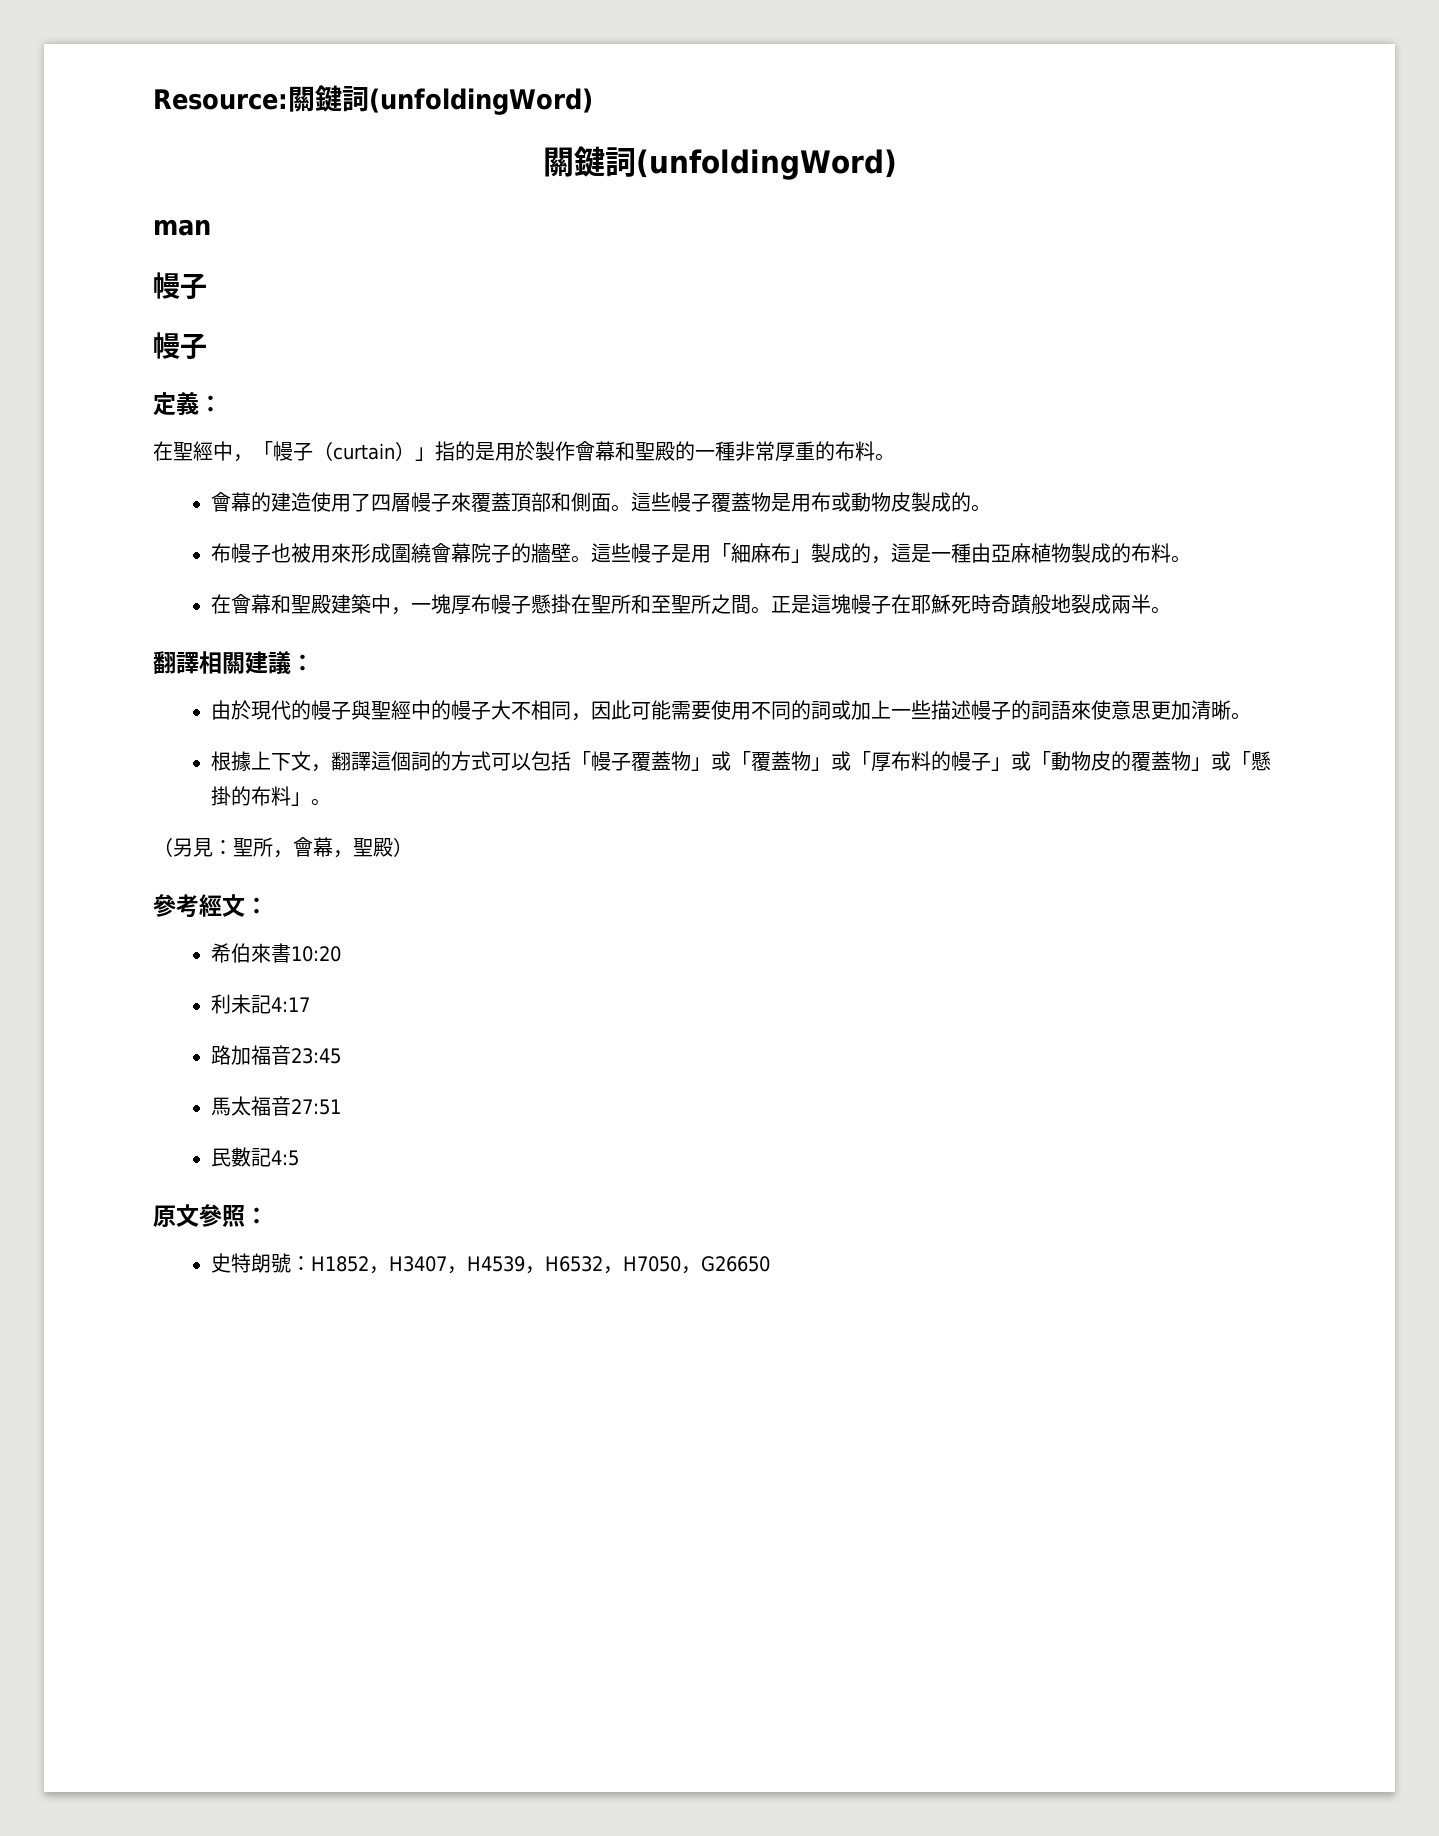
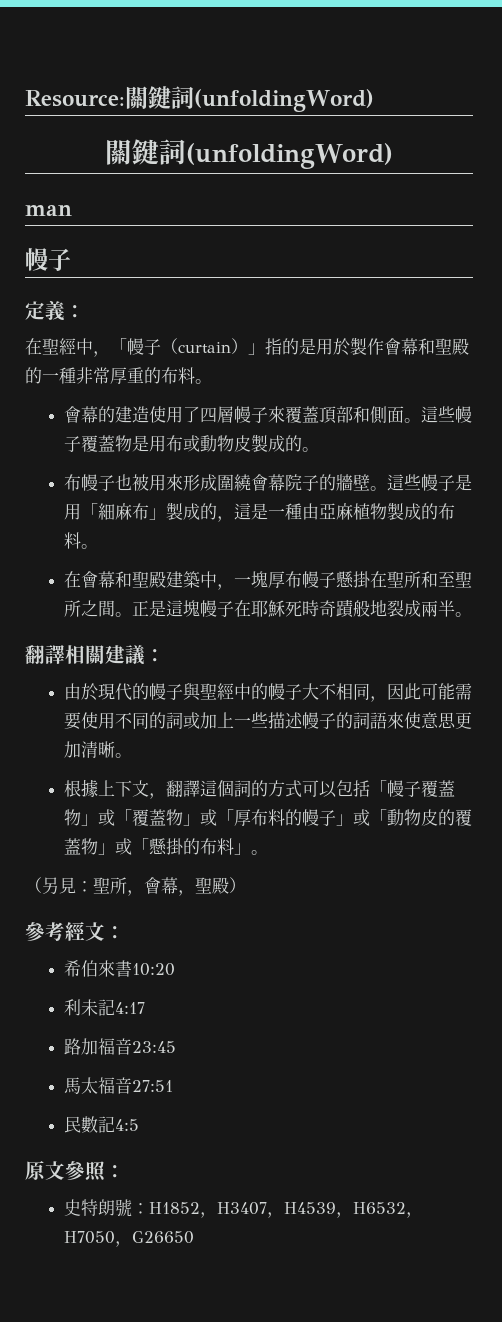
[153,332,207,360] // 幔子 -> (71, 259) none

